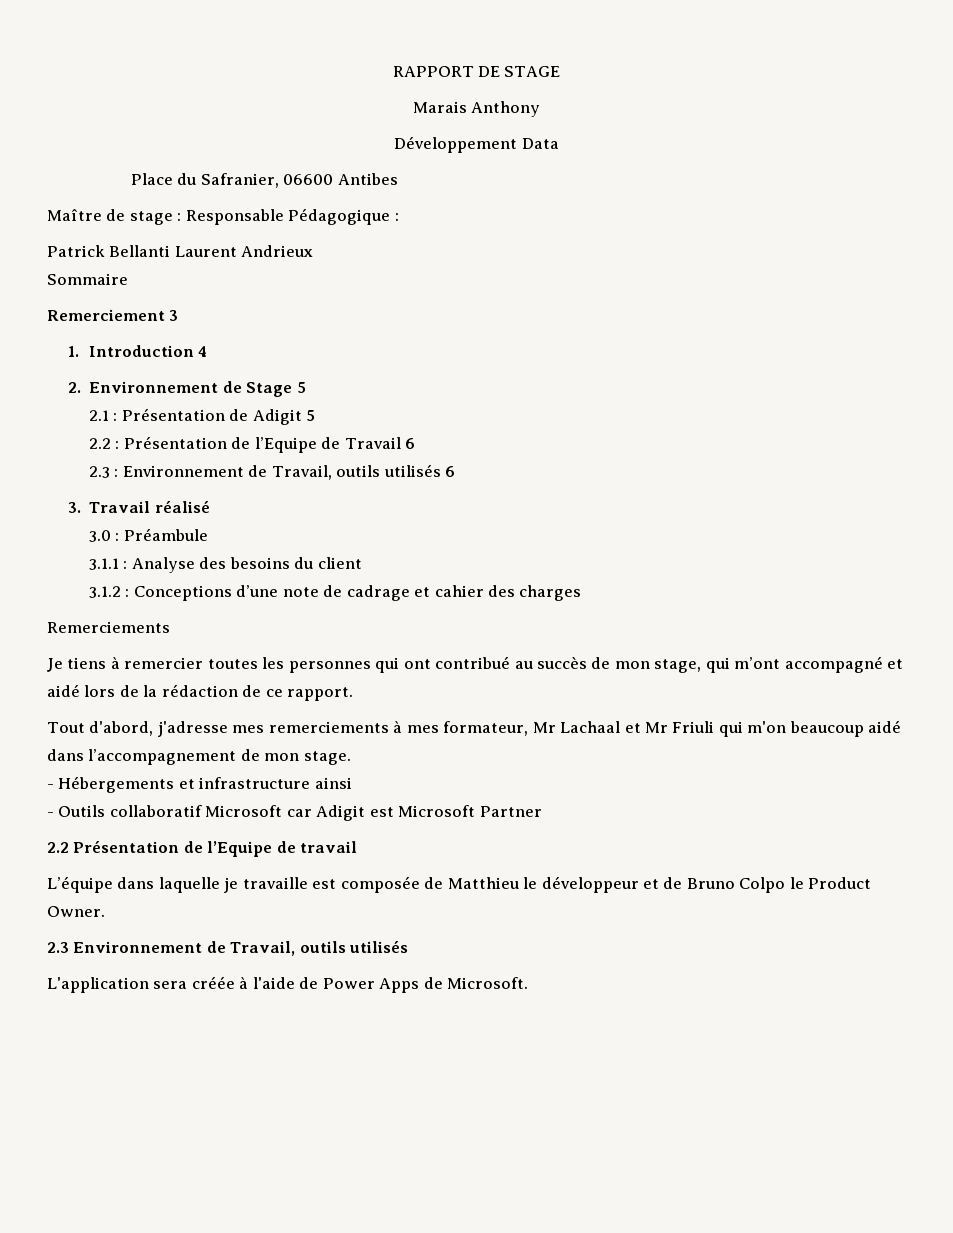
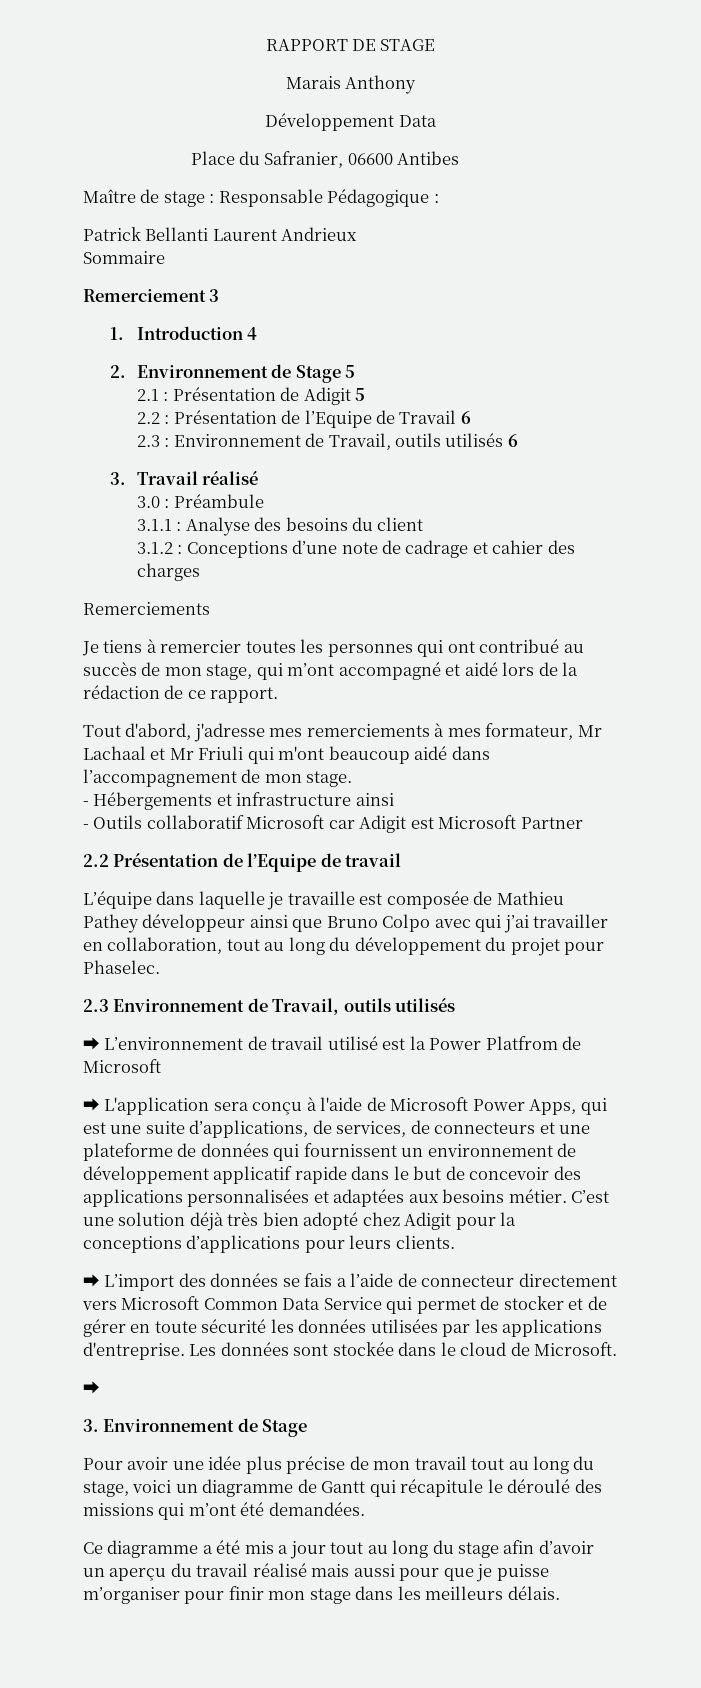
[747,721,787,733] m'on -> [278,746,325,760] m'ont
[447,876,872,893] [47,906,105,917] Matthieu le développeur et de Bruno Colpo le Product Owner. -> [496,891,564,905] [83,914,609,933] [83,937,605,956] [83,960,160,974] Mathieu Pathey développeur ainsi que Bruno Colpo avec qui j’ai travailler en collaboration, tout au long du développement du projet pour Phaselec.
(409, 946) none -> [83,1036,582,1050] [83,1059,161,1073] [83,1098,100,1111] ➡ L’environnement de travail utilisé est la Power Platfrom de Microsoft // ➡
[191,976,235,989] créée -> [252,1102,303,1115] conçu
[322,977,529,993] Power Apps de Microsoft. -> [390,1097,607,1115] [83,1120,591,1138] [83,1143,577,1161] [83,1166,581,1184] [83,1189,610,1207] [83,1212,517,1231] [83,1235,455,1253] [83,1273,617,1291] [82,1296,607,1314] [83,1319,603,1337] [83,1342,618,1360] [83,1381,100,1394] [83,1418,308,1437] [83,1456,595,1474] [83,1479,602,1497] [83,1502,365,1520] [83,1540,594,1559] [83,1563,549,1582] [83,1586,560,1604] Microsoft Power Apps, qui est une suite d’applications, de services, de connecteurs et une plateforme de données qui fournissent un environnement de développement applicatif rapide dans le but de concevoir des applications personnalisées et adaptées aux besoins métier. C’est une solution déjà très bien adopté chez Adigit pour la conceptions d’applications pour leurs clients. // ➡ L’import des données se fais a l’aide de connecteur directement vers Microsoft Common Data Service qui permet de stocker et de gérer en toute sécurité les données utilisées par les applications d'entreprise. Les données sont stockée dans le cloud de Microsoft. // ➡ // 3. Environnement de Stage // Pour avoir une idée plus précise de mon travail tout au long du stage, voici un diagramme de Gantt qui récapitule le déroulé des missions qui m’ont été demandées. // Ce diagramme a été mis a jour tout au long du stage afin d’avoir un aperçu du travail réalisé mais aussi pour que je puisse m’organiser pour finir mon stage dans les meilleurs délais.

